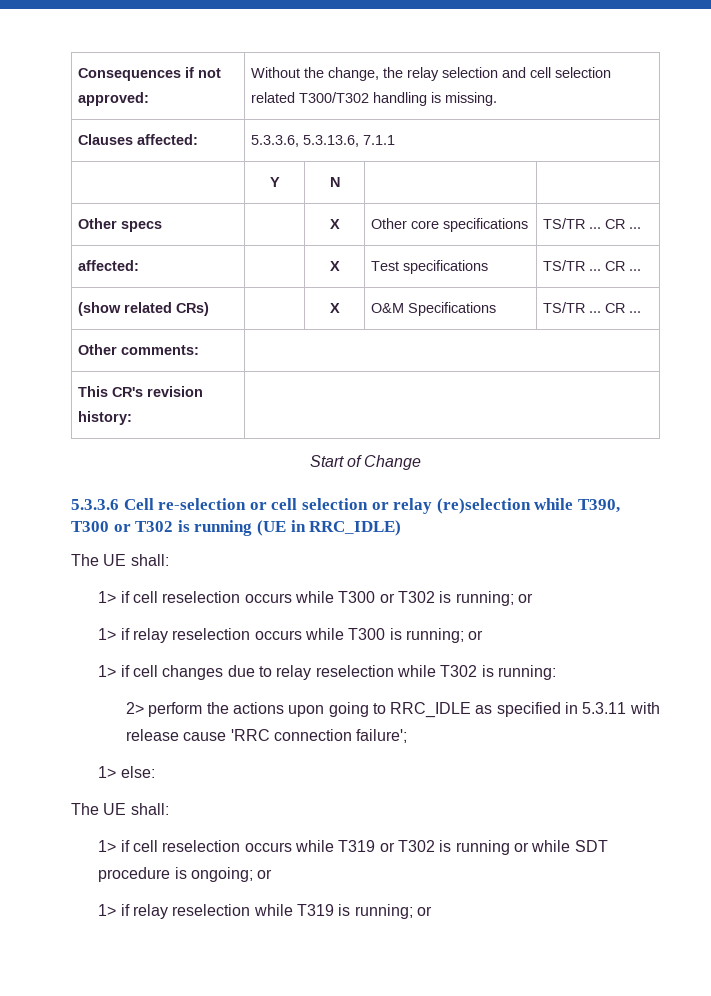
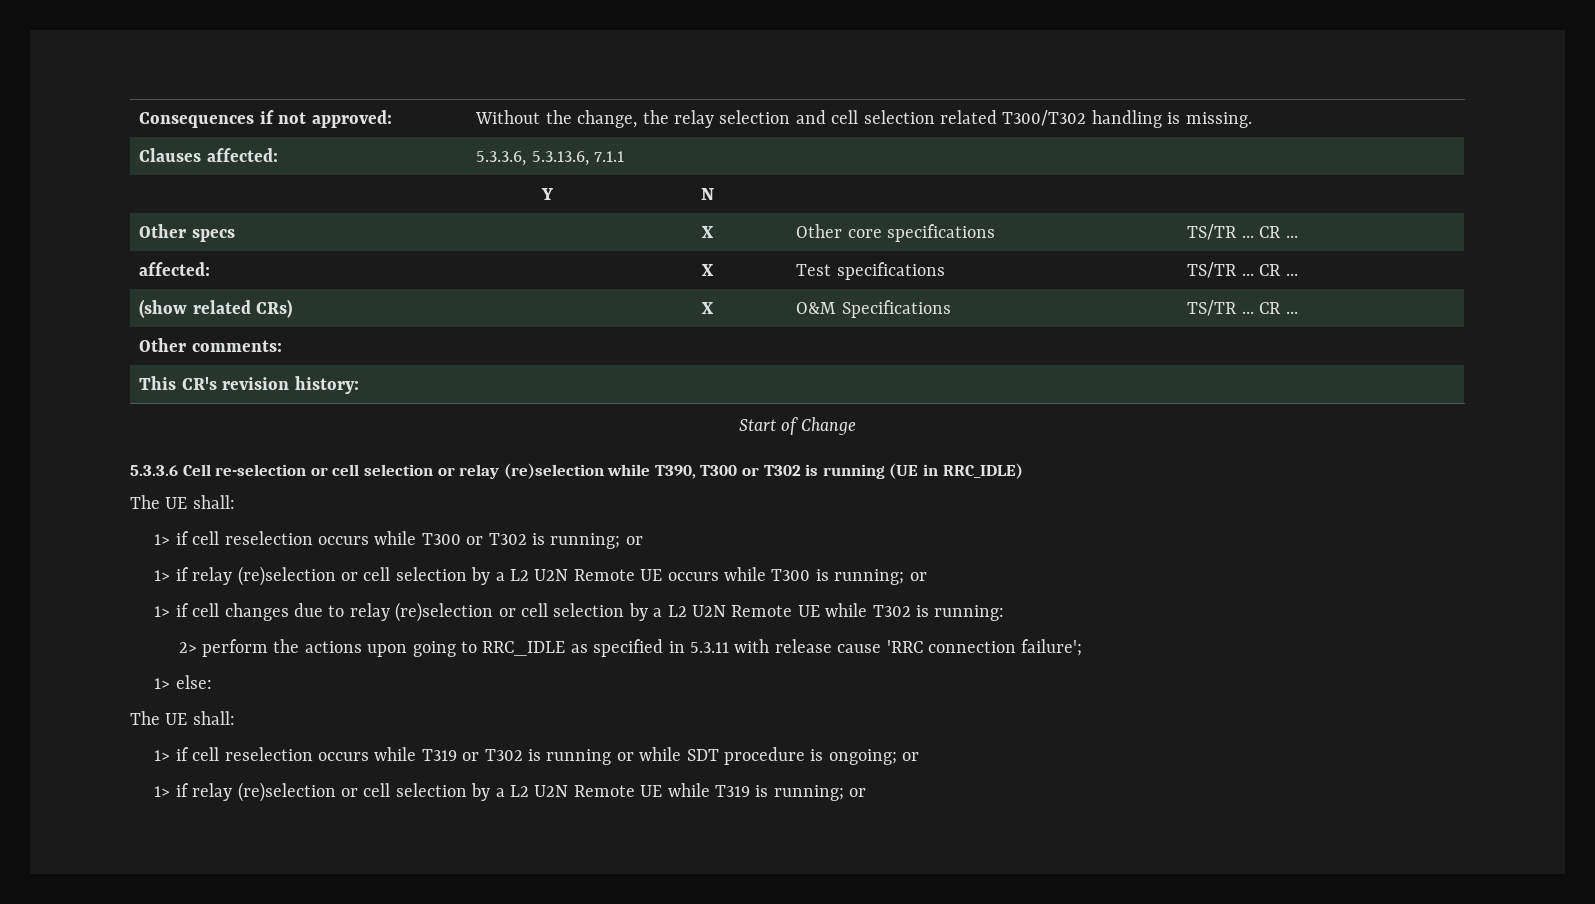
[172,628,251,640] reselection -> [237,566,663,586] (re)selection or cell selection by a L2 U2N Remote UE
[315,665,394,677] reselection -> [395,602,820,622] (re)selection or cell selection by a L2 U2N Remote UE
[172,904,251,916] reselection -> [237,782,663,802] (re)selection or cell selection by a L2 U2N Remote UE

